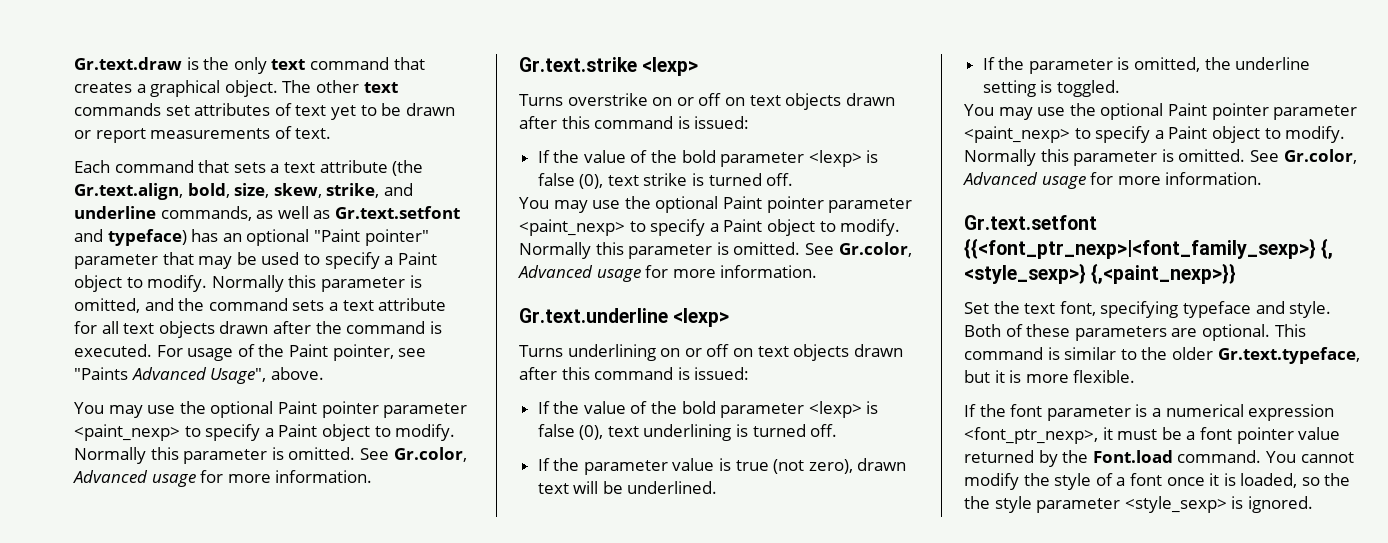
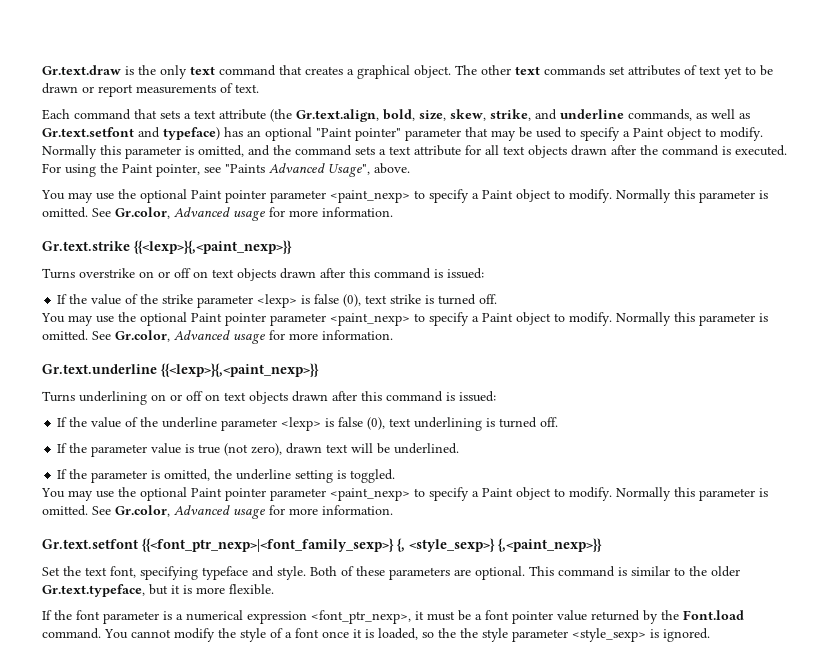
[187,344,255,361] usage of -> [65,164,96,177] using
[642,57,699,76] <lexp> -> [134,240,292,254] {{<lexp>}{,<paint_nexp>}}
[681,150,716,163] bold -> [162,294,194,304] strike
[673,308,730,327] <lexp> -> [161,363,319,377] {{<lexp>}{,<paint_nexp>}}
[681,401,716,414] bold -> [162,417,218,428] underline

